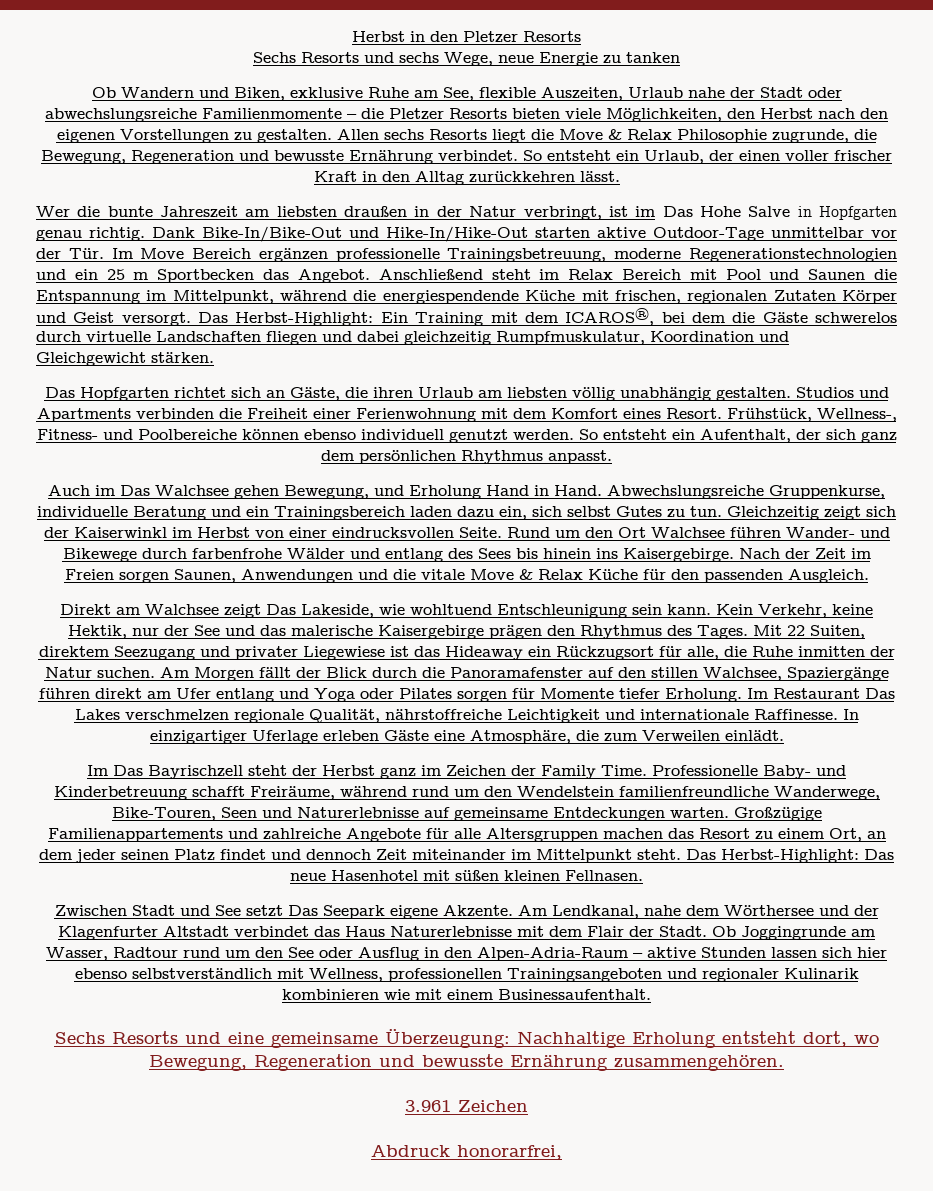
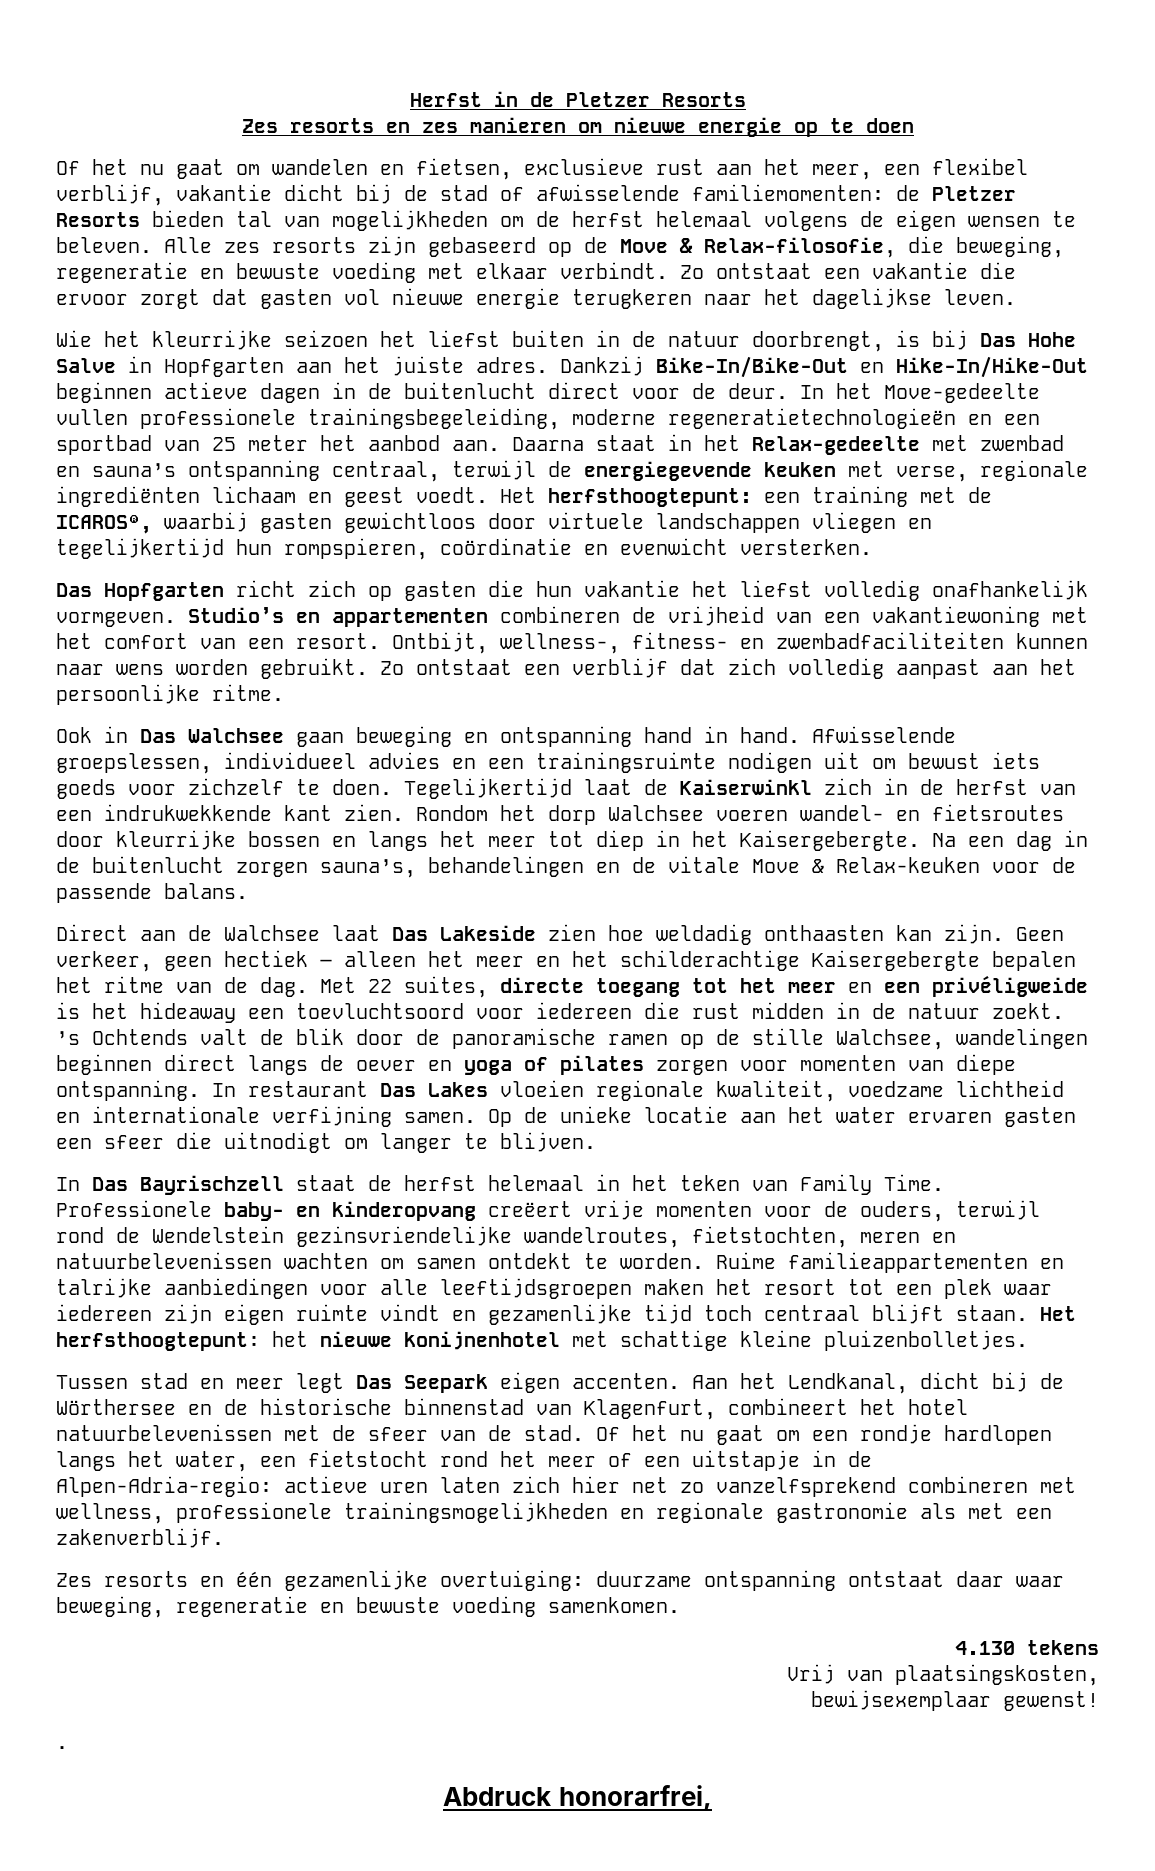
[352,31,458,42] Herbst in den -> [409,91,554,107] Herfst in de
[253,52,680,66] [91,87,842,101] [45,108,888,122] [56,129,877,143] [41,150,892,164] [313,171,620,185] [36,206,656,220] Sechs Resorts und sechs Wege, neue Energie zu tanken // Ob Wandern und Biken, exklusive Ruhe am See, flexible Auszeiten, Urlaub nahe der Stadt oder abwechslungsreiche Familienmomente – die Pletzer Resorts bieten viele Möglichkeiten, den Herbst nach den eigenen Vorstellungen zu gestalten. Allen sechs Resorts liegt die Move & Relax Philosophie zugrunde, die Bewegung, Regeneration und bewusste Ernährung verbindet. So entsteht ein Urlaub, der einen voller frischer Kraft in den Alltag zurückkehren lässt. // Wer die bunte Jahreszeit am liebsten draußen in der Natur verbringt, ist im -> [241,117,914,137] [56,158,1028,180] [56,184,1016,206] [56,210,1076,231] [56,236,1064,258] [56,262,1016,283] [56,288,1016,309] [56,330,968,352] Zes resorts en zes manieren om nieuwe energie op te doen // Of het nu gaat om wandelen en fietsen, exclusieve rust aan het meer, een flexibel verblijf, vakantie dicht bij de stad of afwisselende familiemomenten: de Pletzer Resorts bieden tal van mogelijkheden om de herfst helemaal volgens de eigen wensen te beleven. Alle zes resorts zijn gebaseerd op de Move & Relax-filosofie, die beweging, regeneratie en bewuste voeding met elkaar verbindt. Zo ontstaat een vakantie die ervoor zorgt dat gasten vol nieuwe energie terugkeren naar het dagelijkse leven. // Wie het kleurrijke seizoen het liefst buiten in de natuur doorbrengt, is bij
[36,226,897,242] [36,248,897,262] [36,269,897,283] [36,290,898,304] [36,308,898,326] [36,331,789,345] [36,352,214,366] [44,387,889,401] [36,408,897,422] [36,429,897,443] [321,450,612,464] [48,485,885,499] [37,506,896,520] [43,527,890,538] [62,548,871,562] [64,569,869,583] [60,604,873,618] [68,625,865,639] [38,646,895,660] [44,667,889,681] [38,688,895,702] [74,709,859,723] [149,730,784,744] [87,765,846,779] [53,786,880,800] [111,807,822,821] [47,828,886,842] [39,849,894,863] [290,870,643,881] [54,905,879,919] [58,926,875,940] [46,947,887,961] [74,968,859,982] [282,989,651,1000] [54,1029,879,1048] [149,1054,784,1071] [405,1100,528,1112] genau richtig. Dank Bike-In/Bike-Out und Hike-In/Hike-Out starten aktive Outdoor-Tage unmittelbar vor der Tür. Im Move Bereich ergänzen professionelle Trainingsbetreuung, moderne Regenerationstechnologien und ein 25 m Sportbecken das Angebot. Anschließend steht im Relax Bereich mit Pool und Saunen die Entspannung im Mittelpunkt, während die energiespendende Küche mit frischen, regionalen Zutaten Körper und Geist versorgt. Das Herbst-Highlight: Ein Training mit dem ICAROS®, bei dem die Gäste schwerelos durch virtuelle Landschaften fliegen und dabei gleichzeitig Rumpfmuskulatur, Koordination und Gleichgewicht stärken. // Das Hopfgarten richtet sich an Gäste, die ihren Urlaub am liebsten völlig unabhängig gestalten. Studios und Apartments verbinden die Freiheit einer Ferienwohnung mit dem Komfort eines Resort. Frühstück, Wellness-, Fitness- und Poolbereiche können ebenso individuell genutzt werden. So entsteht ein Aufenthalt, der sich ganz dem persönlichen Rhythmus anpasst. // Auch im Das Walchsee gehen Bewegung, und Erholung Hand in Hand. Abwechslungsreiche Gruppenkurse, individuelle Beratung und ein Trainingsbereich laden dazu ein, sich selbst Gutes zu tun. Gleichzeitig zeigt sich der Kaiserwinkl im Herbst von einer eindrucksvollen Seite. Rund um den Ort Walchsee führen Wander- und Bikewege durch farbenfrohe Wälder und entlang des Sees bis hinein ins Kaisergebirge. Nach der Zeit im Freien sorgen Saunen, Anwendungen und die vitale Move & Relax Küche für den passenden Ausgleich. // Direkt am Walchsee zeigt Das Lakeside, wie wohltuend Entschleunigung sein kann. Kein Verkehr, keine Hektik, nur der See und das malerische Kaisergebirge prägen den Rhythmus des Tages. Mit 22 Suiten, direktem Seezugang und privater Liegewiese ist das Hideaway ein Rückzugsort für alle, die Ruhe inmitten der Natur suchen. Am Morgen fällt der Blick durch die Panoramafenster auf den stillen Walchsee, Spaziergänge führen direkt am Ufer entlang und Yoga oder Pilates sorgen für Momente tiefer Erholung. Im Restaurant Das Lakes verschmelzen regionale Qualität, nährstoffreiche Leichtigkeit und internationale Raffinesse. In einzigartiger Uferlage erleben Gäste eine Atmosphäre, die zum Verweilen einlädt. // Im Das Bayrischzell steht der Herbst ganz im Zeichen der Family Time. Professionelle Baby- und Kinderbetreuung schafft Freiräume, während rund um den Wendelstein familienfreundliche Wanderwege, Bike-Touren, Seen und Naturerlebnisse auf gemeinsame Entdeckungen warten. Großzügige Familienappartements und zahlreiche Angebote für alle Altersgruppen machen das Resort zu einem Ort, an dem jeder seinen Platz findet und dennoch Zeit miteinander im Mittelpunkt steht. Das Herbst-Highlight: Das neue Hasenhotel mit süßen kleinen Fellnasen. // Zwischen Stadt und See setzt Das Seepark eigene Akzente. Am Lendkanal, nahe dem Wörthersee und der Klagenfurter Altstadt verbindet das Haus Naturerlebnisse mit dem Flair der Stadt. Ob Joggingrunde am Wasser, Radtour rund um den See oder Ausflug in den Alpen-Adria-Raum – aktive Stunden lassen sich hier ebenso selbstverständlich mit Wellness, professionellen Trainingsangeboten und regionaler Kulinarik kombinieren wie mit einem Businessaufenthalt. // Sechs Resorts und eine gemeinsame Überzeugung: Nachhaltige Erholung entsteht dort, wo Bewegung, Regeneration und bewusste Ernährung zusammengehören. // 3.961 Zeichen -> [296,356,1088,378] [56,382,1040,403] [56,408,1040,430] [56,434,1064,455] [56,460,1088,482] [56,486,992,507] [56,512,932,534] [56,538,872,560] [56,580,1088,601] [56,606,1088,627] [56,632,1088,654] [56,658,1076,679] [56,684,284,705] [56,726,956,747] [56,752,1040,774] [56,778,1076,799] [56,804,1064,825] [56,830,1088,851] [56,856,1076,878] [56,883,248,903] [56,924,1064,945] [56,950,1076,972] [56,976,1088,998] [56,1002,1064,1023] [56,1028,1088,1050] [56,1054,1016,1075] [56,1080,1064,1102] [56,1106,1076,1127] [56,1132,596,1153] [56,1174,944,1195] [56,1200,1040,1222] [56,1226,956,1248] [56,1252,1064,1273] [56,1278,1052,1299] [56,1304,1076,1325] [56,1330,1028,1351] [56,1372,1064,1394] [56,1398,968,1420] [56,1424,1052,1445] [56,1450,872,1472] [56,1476,1076,1497] [56,1502,1052,1524] [56,1528,224,1548] [56,1570,1064,1591] [56,1596,680,1618] [955,1640,1099,1655] [787,1664,1099,1686] [811,1690,1099,1711] [56,1746,68,1749] aan het juiste adres. Dankzij Bike-In/Bike-Out en Hike-In/Hike-Out beginnen actieve dagen in de buitenlucht direct voor de deur. In het Move-gedeelte vullen professionele trainingsbegeleiding, moderne regeneratietechnologieën en een sportbad van 25 meter het aanbod aan. Daarna staat in het Relax-gedeelte met zwembad en sauna’s ontspanning centraal, terwijl de energiegevende keuken met verse, regionale ingrediënten lichaam en geest voedt. Het herfsthoogtepunt: een training met de ICAROS®, waarbij gasten gewichtloos door virtuele landschappen vliegen en tegelijkertijd hun rompspieren, coördinatie en evenwicht versterken. // Das Hopfgarten richt zich op gasten die hun vakantie het liefst volledig onafhankelijk vormgeven. Studio’s en appartementen combineren de vrijheid van een vakantiewoning met het comfort van een resort. Ontbijt, wellness-, fitness- en zwembadfaciliteiten kunnen naar wens worden gebruikt. Zo ontstaat een verblijf dat zich volledig aanpast aan het persoonlijke ritme. // Ook in Das Walchsee gaan beweging en ontspanning hand in hand. Afwisselende groepslessen, individueel advies en een trainingsruimte nodigen uit om bewust iets goeds voor zichzelf te doen. Tegelijkertijd laat de Kaiserwinkl zich in de herfst van een indrukwekkende kant zien. Rondom het dorp Walchsee voeren wandel- en fietsroutes door kleurrijke bossen en langs het meer tot diep in het Kaisergebergte. Na een dag in de buitenlucht zorgen sauna’s, behandelingen en de vitale Move & Relax-keuken voor de passende balans. // Direct aan de Walchsee laat Das Lakeside zien hoe weldadig onthaasten kan zijn. Geen verkeer, geen hectiek – alleen het meer en het schilderachtige Kaisergebergte bepalen het ritme van de dag. Met 22 suites, directe toegang tot het meer en een privéligweide is het hideaway een toevluchtsoord voor iedereen die rust midden in de natuur zoekt. ’s Ochtends valt de blik door de panoramische ramen op de stille Walchsee, wandelingen beginnen direct langs de oever en yoga of pilates zorgen voor momenten van diepe ontspanning. In restaurant Das Lakes vloeien regionale kwaliteit, voedzame lichtheid en internationale verfijning samen. Op de unieke locatie aan het water ervaren gasten een sfeer die uitnodigt om langer te blijven. // In Das Bayrischzell staat de herfst helemaal in het teken van Family Time. Professionele baby- en kinderopvang creëert vrije momenten voor de ouders, terwijl rond de Wendelstein gezinsvriendelijke wandelroutes, fietstochten, meren en natuurbelevenissen wachten om samen ontdekt te worden. Ruime familieappartementen en talrijke aanbiedingen voor alle leeftijdsgroepen maken het resort tot een plek waar iedereen zijn eigen ruimte vindt en gezamenlijke tijd toch centraal blijft staan. Het herfsthoogtepunt: het nieuwe konijnenhotel met schattige kleine pluizenbolletjes. // Tussen stad en meer legt Das Seepark eigen accenten. Aan het Lendkanal, dicht bij de Wörthersee en de historische binnenstad van Klagenfurt, combineert het hotel natuurbelevenissen met de sfeer van de stad. Of het nu gaat om een rondje hardlopen langs het water, een fietstocht rond het meer of een uitstapje in de Alpen-Adria-regio: actieve uren laten zich hier net zo vanzelfsprekend combineren met wellness, professionele trainingsmogelijkheden en regionale gastronomie als met een zakenverblijf. // Zes resorts en één gezamenlijke overtuiging: duurzame ontspanning ontstaat daar waar beweging, regeneratie en bewuste voeding samenkomen. // 4.130 tekens // Vrij van plaatsingskosten, // bewijsexemplaar gewenst! // .

